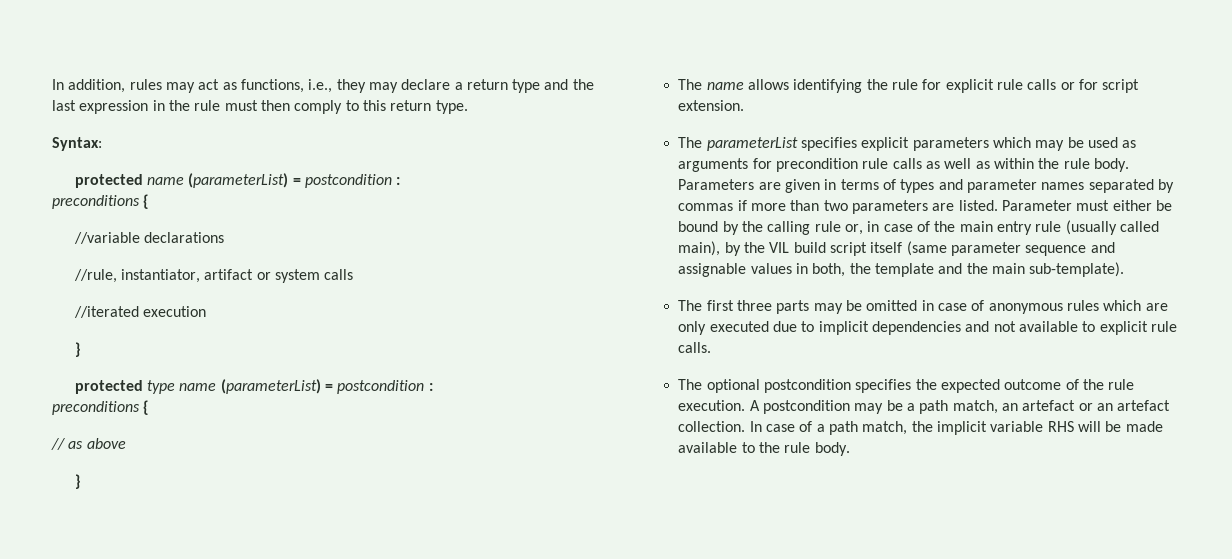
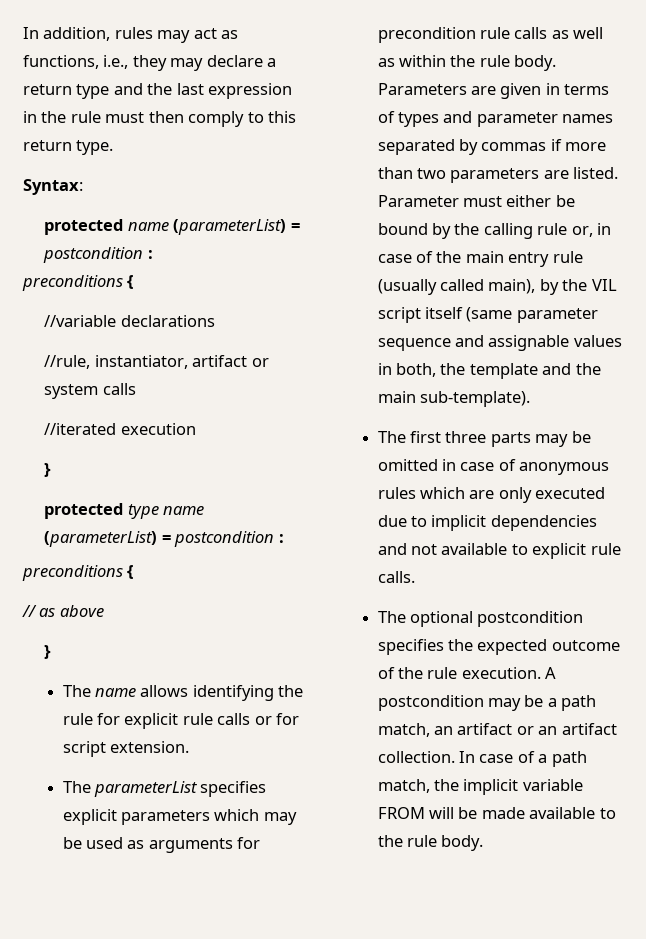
[793,242,826,253] build -> (617, 285) none
[1022,400,1076,411] artefact -> [457,723,513,735] artifact
[1117,400,1171,411] artefact -> [561,723,617,735] artifact
[1047,421,1074,432] RHS -> [377,807,425,819] FROM

